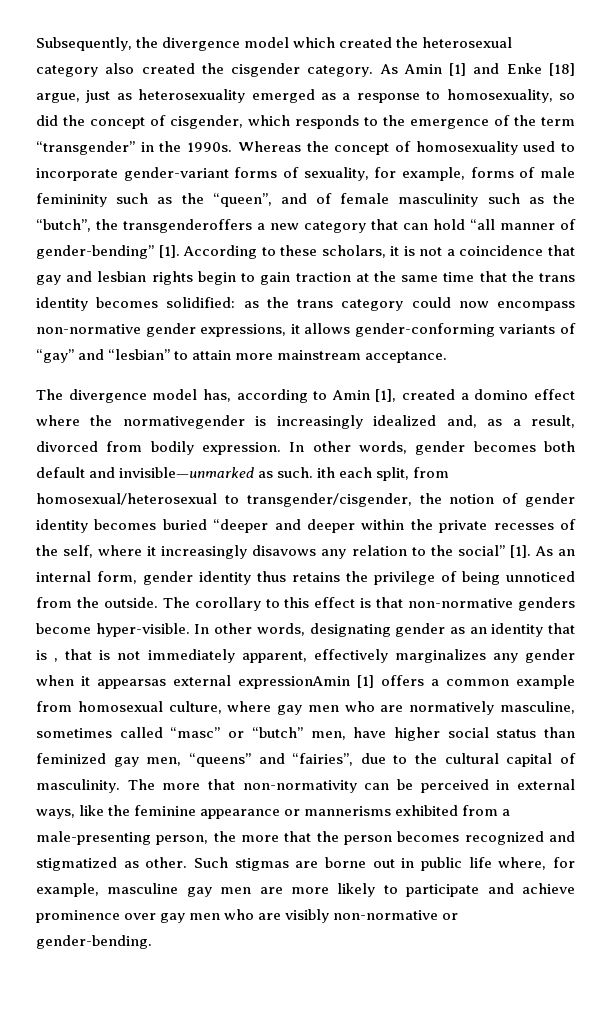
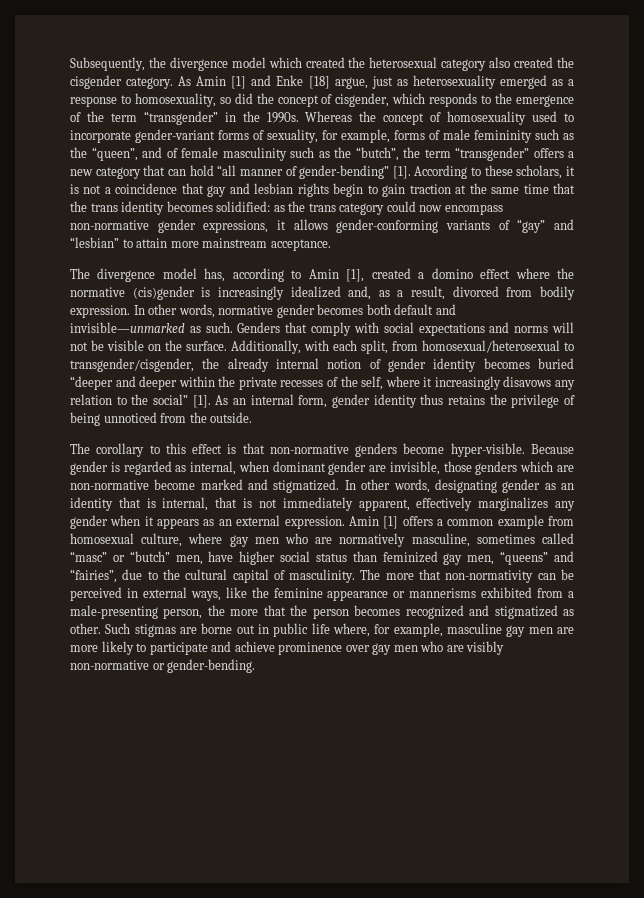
[123,219,252,233] transgenderoffers -> [424,147,564,161] term “transgender” offers
[122,415,245,429] normativegender -> [70,286,195,300] normative (cis)gender
(407, 447) none -> [218,305,274,315] normative
[317,467,336,478] ith -> [237,322,574,336] [70,340,329,354] Genders that comply with social expectations and norms will not be visible on the surface. Additionally, with
(442, 498) none -> [227,358,319,372] already internal
(158, 602) none -> (253, 417) //
(190, 630) none -> [530,444,574,454] [70,461,574,475] [70,479,340,493] Because gender is regarded as internal, when dominant gender are invisible, those genders which are non-normative become marked and stigmatized.
[54,658,59,662] , -> [162,497,209,511] internal,
[97,675,350,689] appearsas external expressionAmin -> [157,515,379,529] appears as an external expression. Amin

